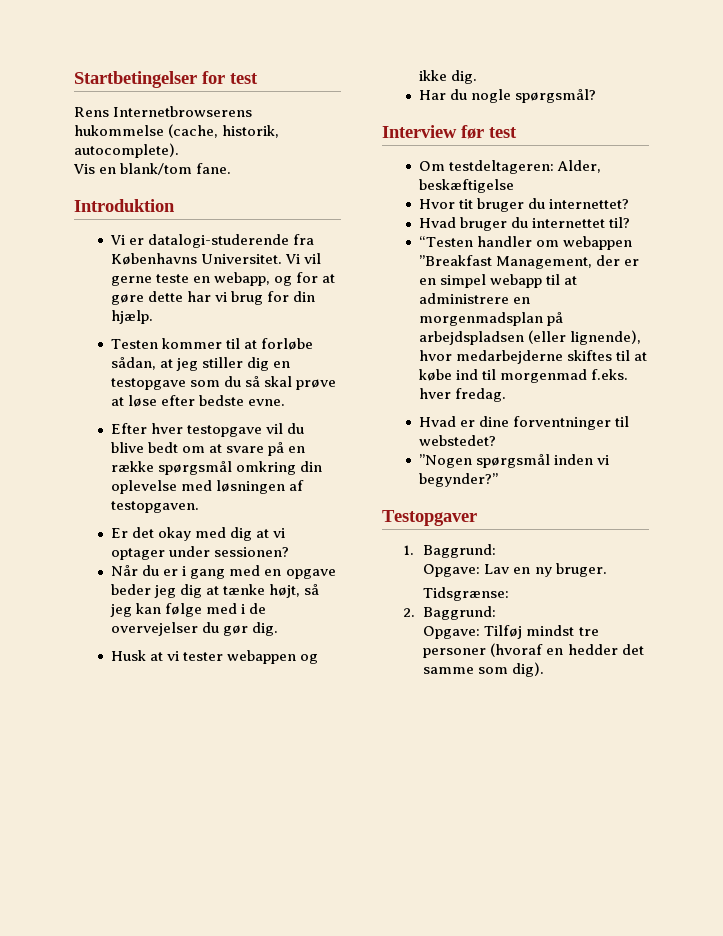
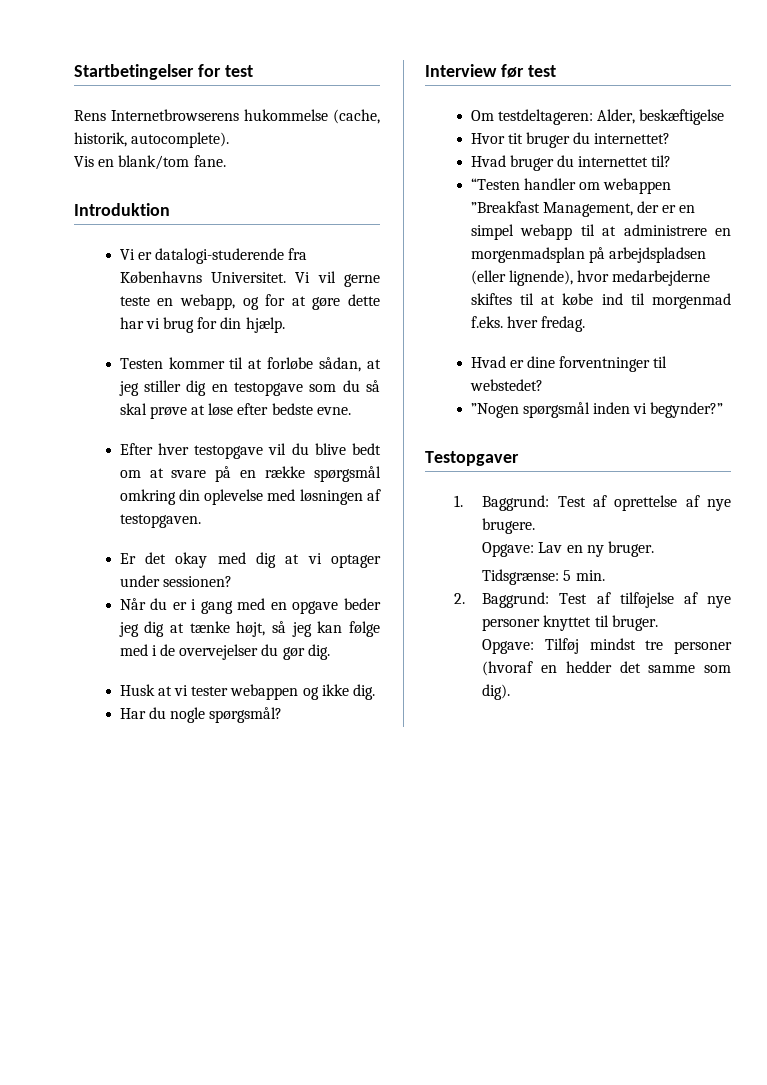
(497, 551) none -> [557,495,731,511] [482,518,536,534] Test af oprettelse af nye brugere.
(510, 594) none -> [563,570,605,581] 5 min.
(497, 613) none -> [559,592,731,608] [482,615,658,631] Test af tilføjelse af nye personer knyttet til bruger.

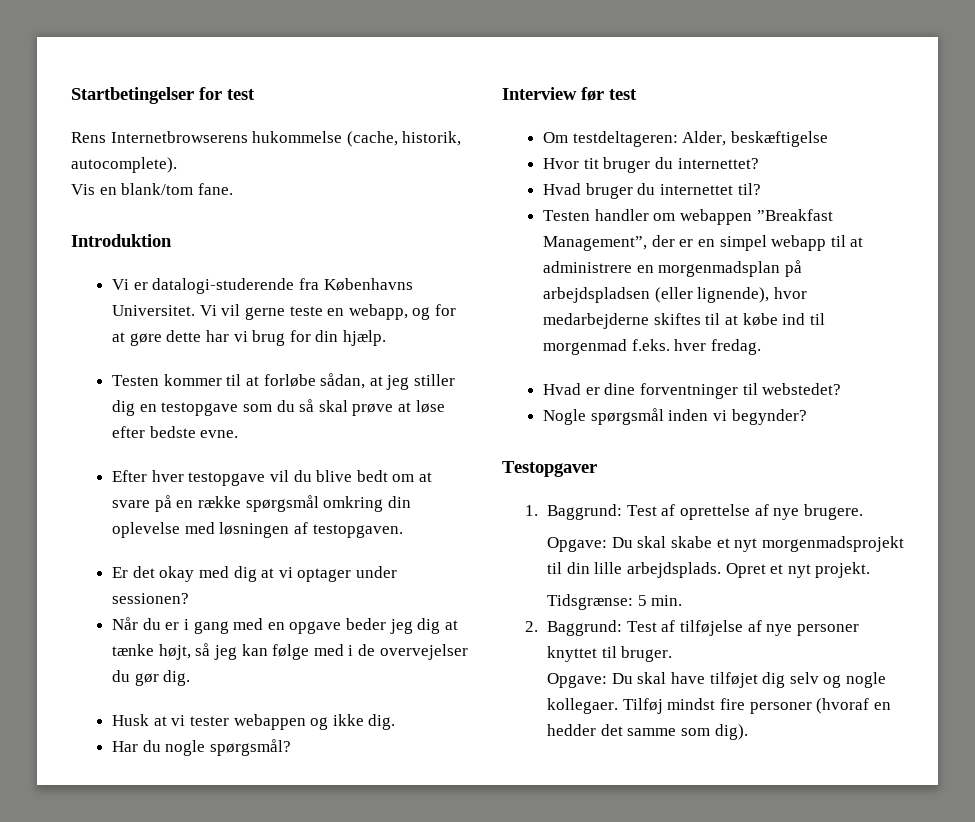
[470,178,520,190] “Testen -> [543,210,591,221] Testen
[542,202,633,217] Management, -> [543,236,648,251] Management”,
[470,403,519,418] ”Nogen -> [543,409,587,425] Nogle
[650,402,724,418] begynder?” -> [731,409,807,425] begynder?
[538,541,655,557] Lav en ny bruger. -> [611,536,904,552] [547,562,871,578] Du skal skabe et nyt morgenmadsprojekt til din lille arbejdsplads. Opret et nyt projekt.
(535, 646) none -> [611,672,886,688] [547,698,619,714] Du skal have tilføjet dig selv og nogle kollegaer.
[645,640,664,650] tre -> [719,698,745,710] fire

